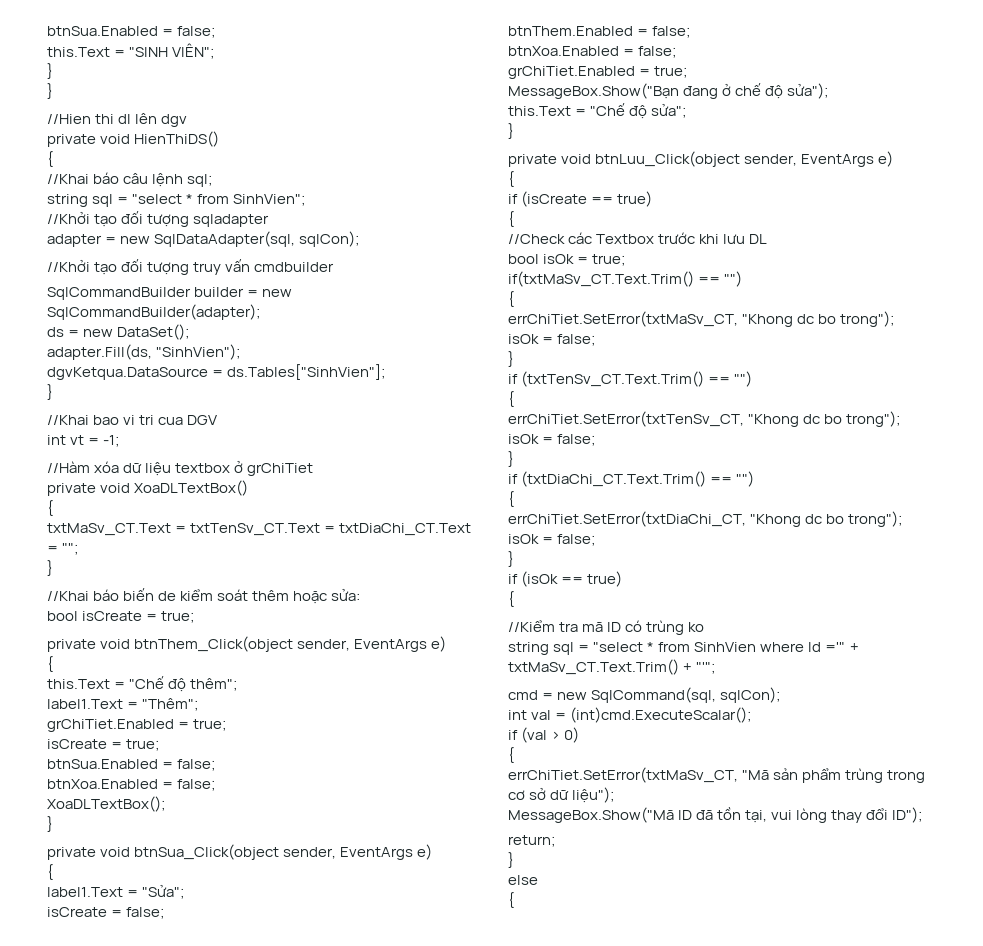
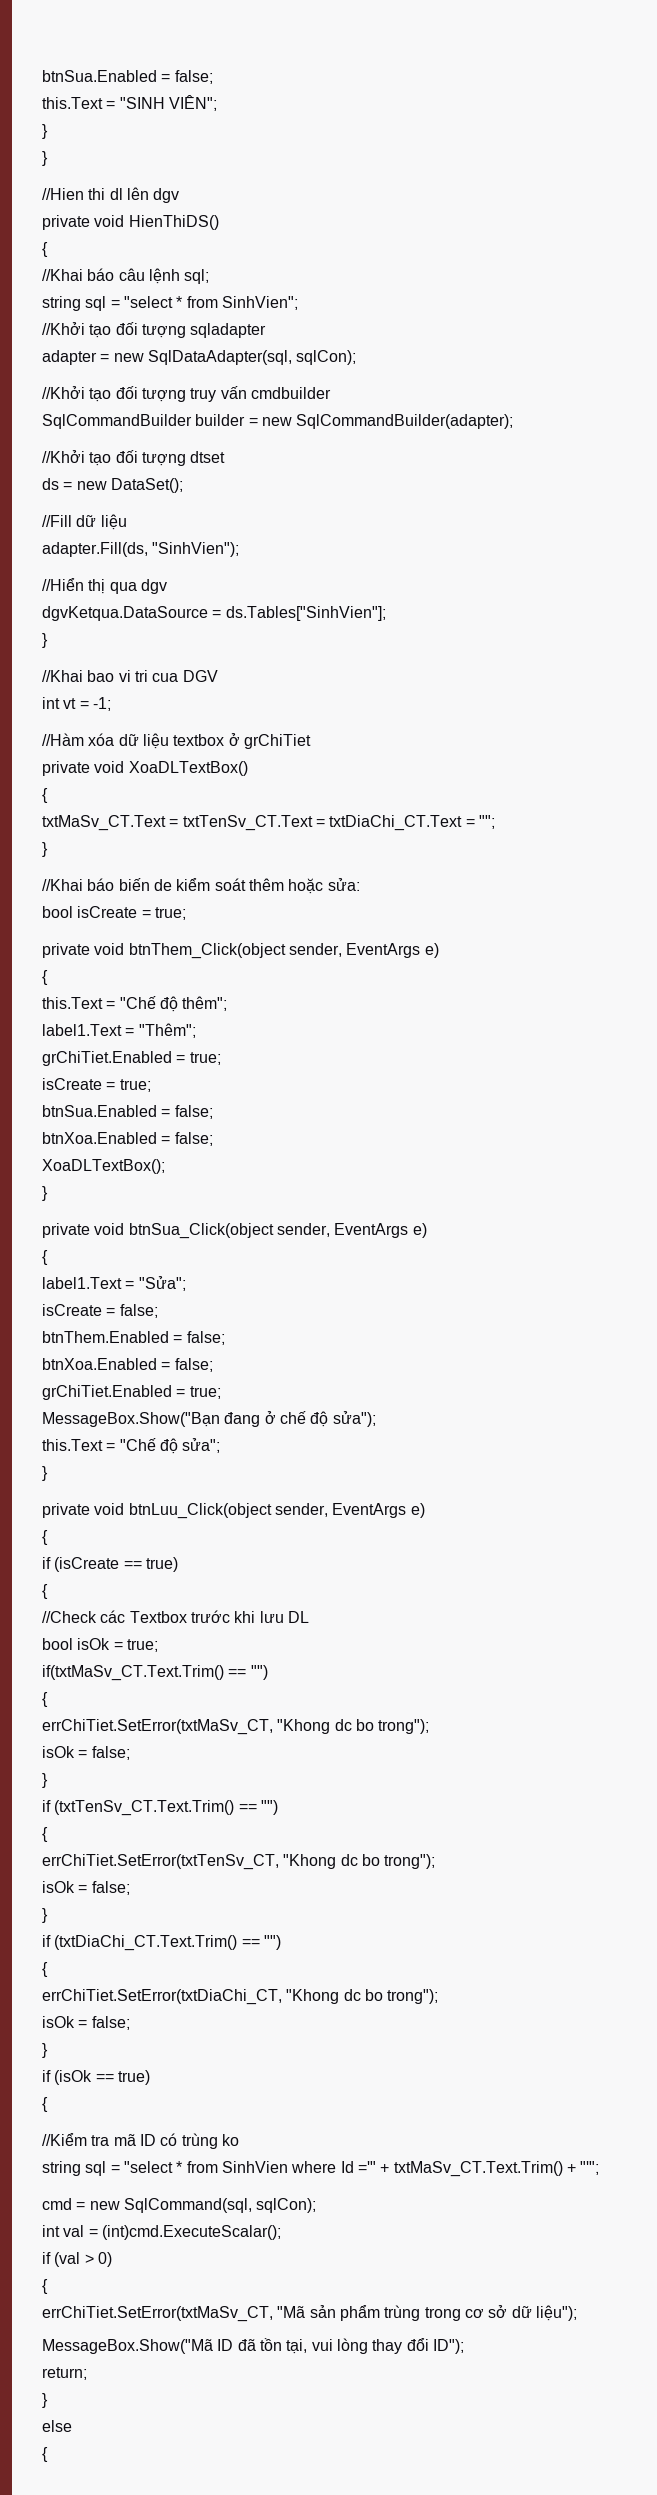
(261, 312) none -> [42,450,226,466] // //Khởi tạo đối tượng dtset
(191, 332) none -> [42,514,127,530] // //Fill dữ liệu
(242, 352) none -> [42,578,167,594] // //Hiển thị qua dgv

